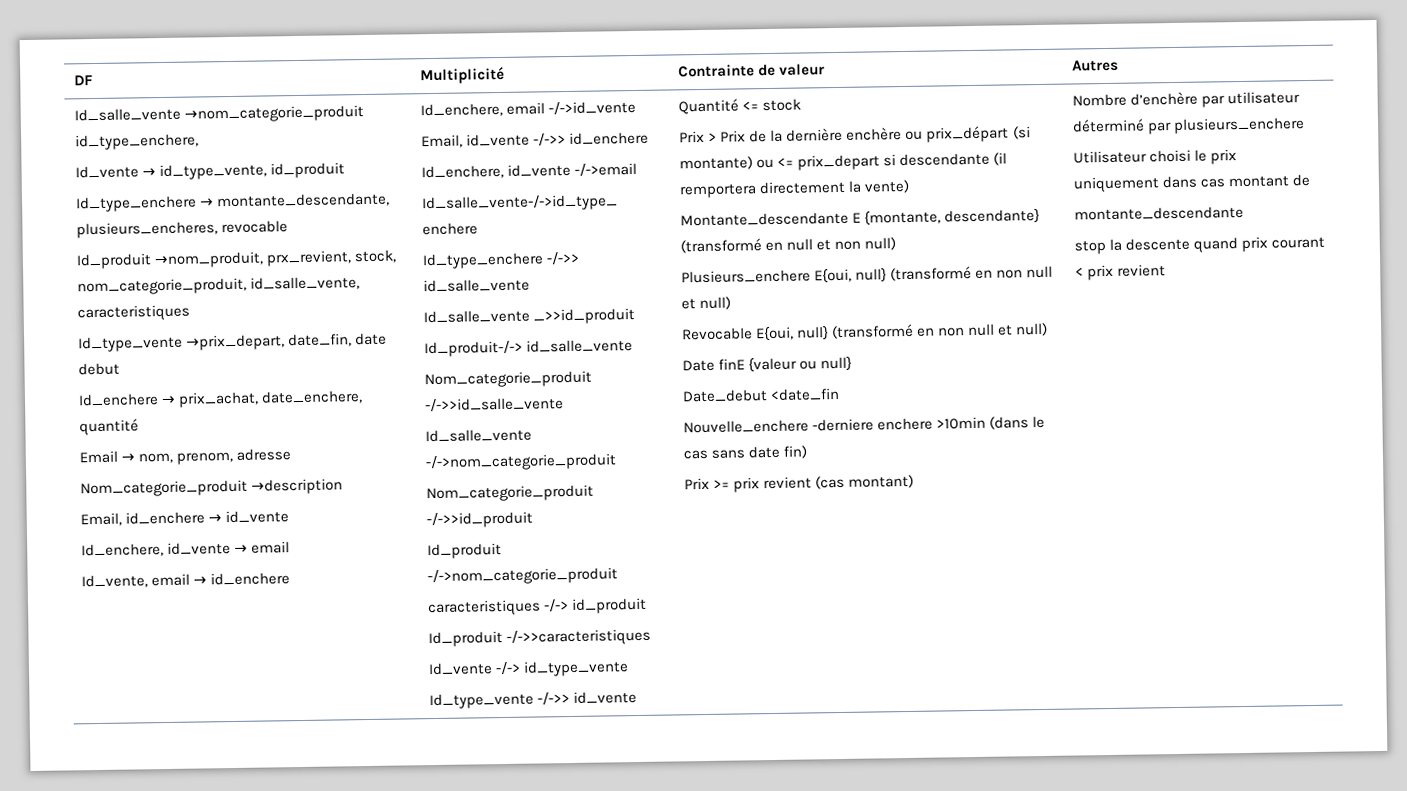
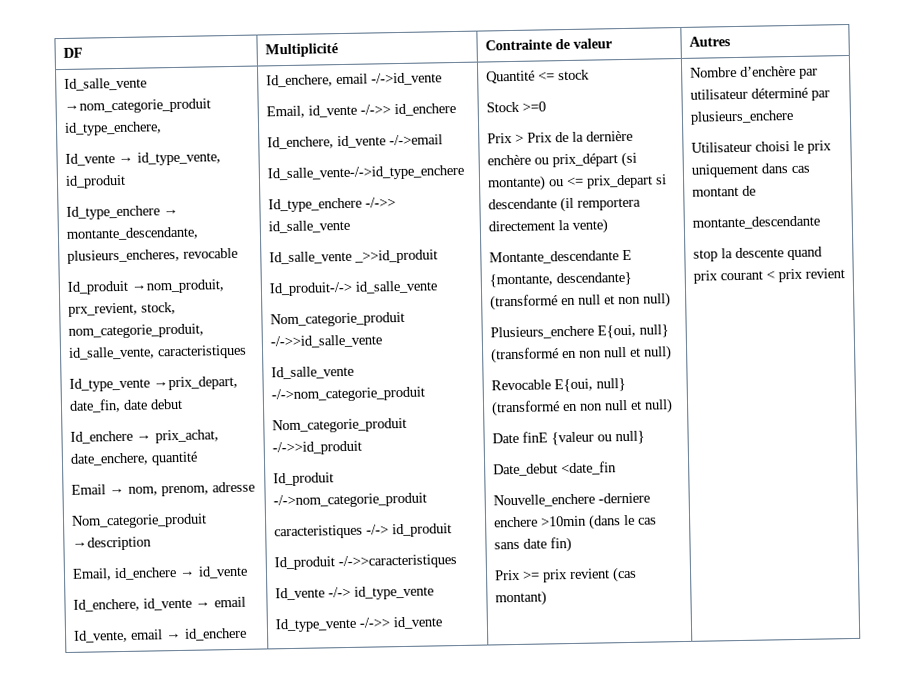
(802, 105) none -> [485,101,546,113] // Stock >=0

